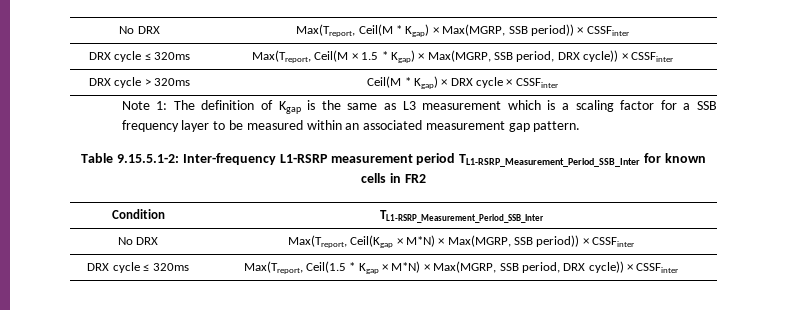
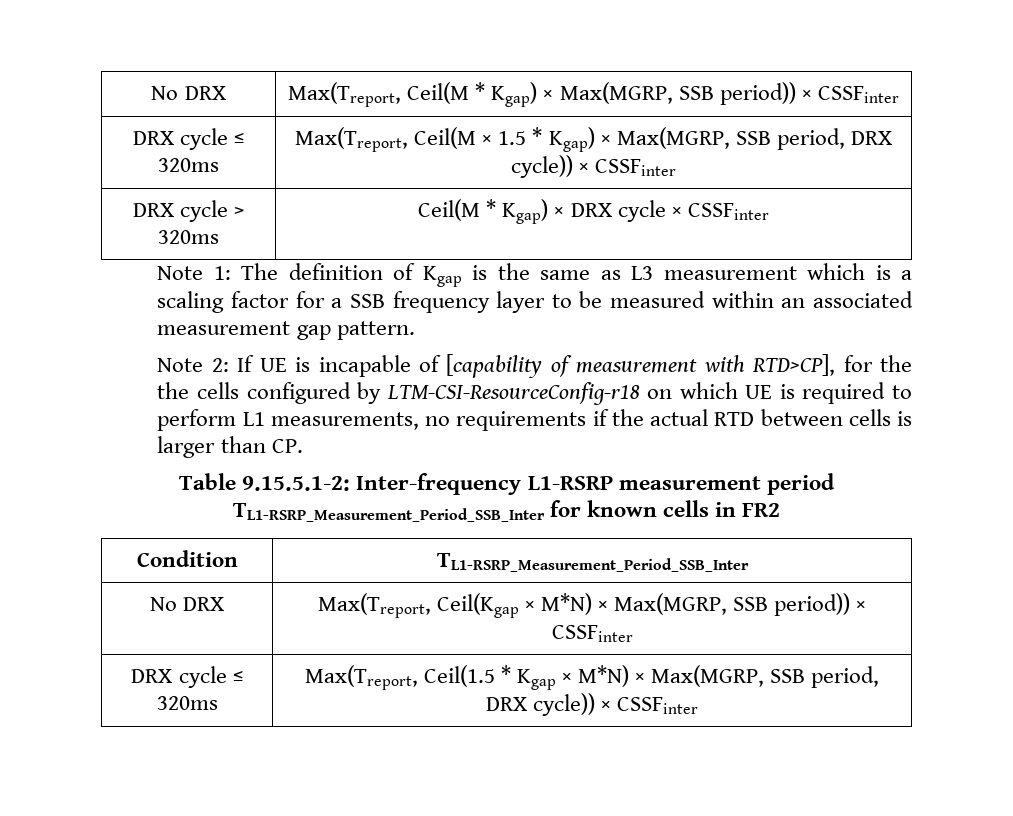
(581, 126) none -> [157,354,912,378] [157,382,912,405] [157,409,913,431] [157,436,303,458] // Note 2: If UE is incapable of [capability of measurement with RTD>CP], for the the cells configured by LTM-CSI-ResourceConfig-r18 on which UE is required to perform L1 measurements, no requirements if the actual RTD between cells is larger than CP.

